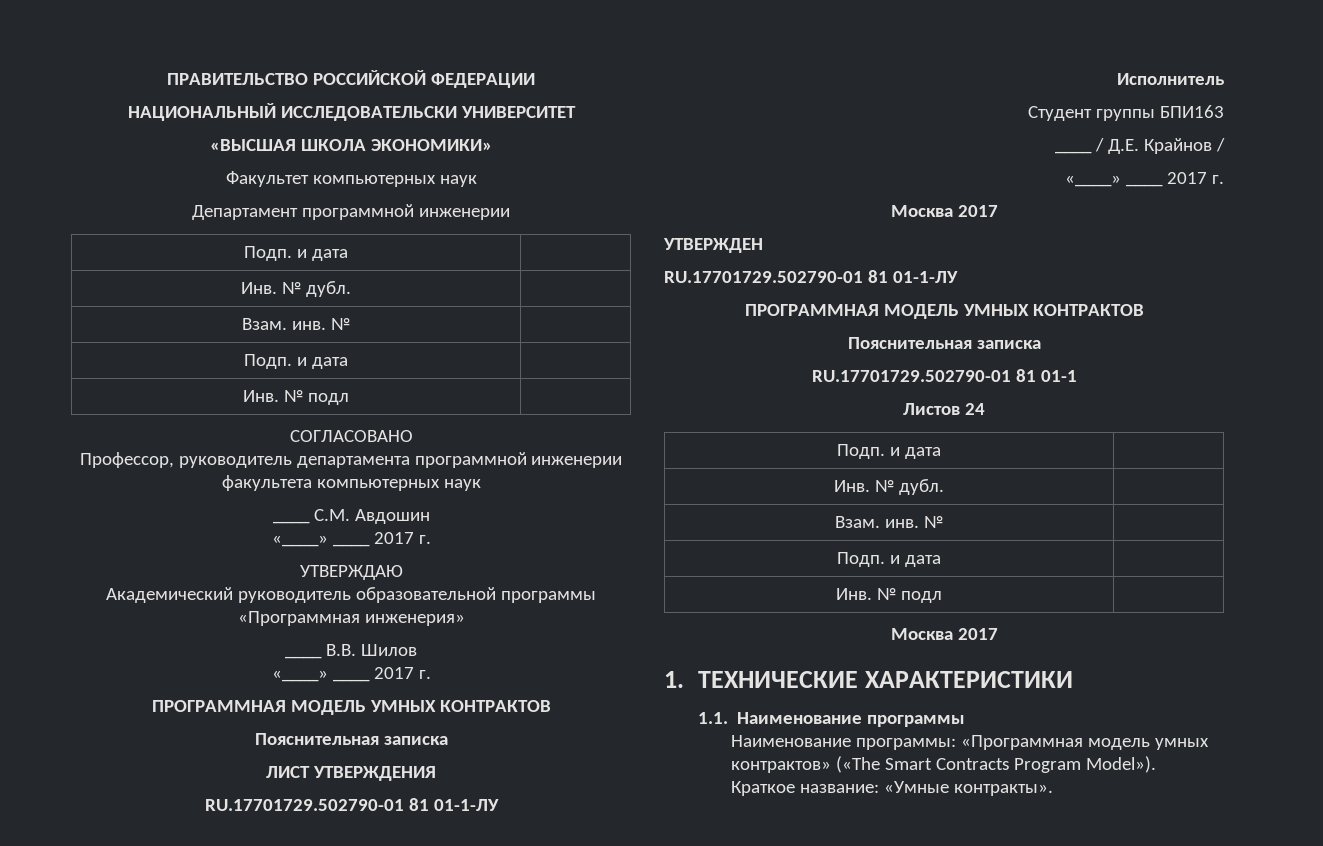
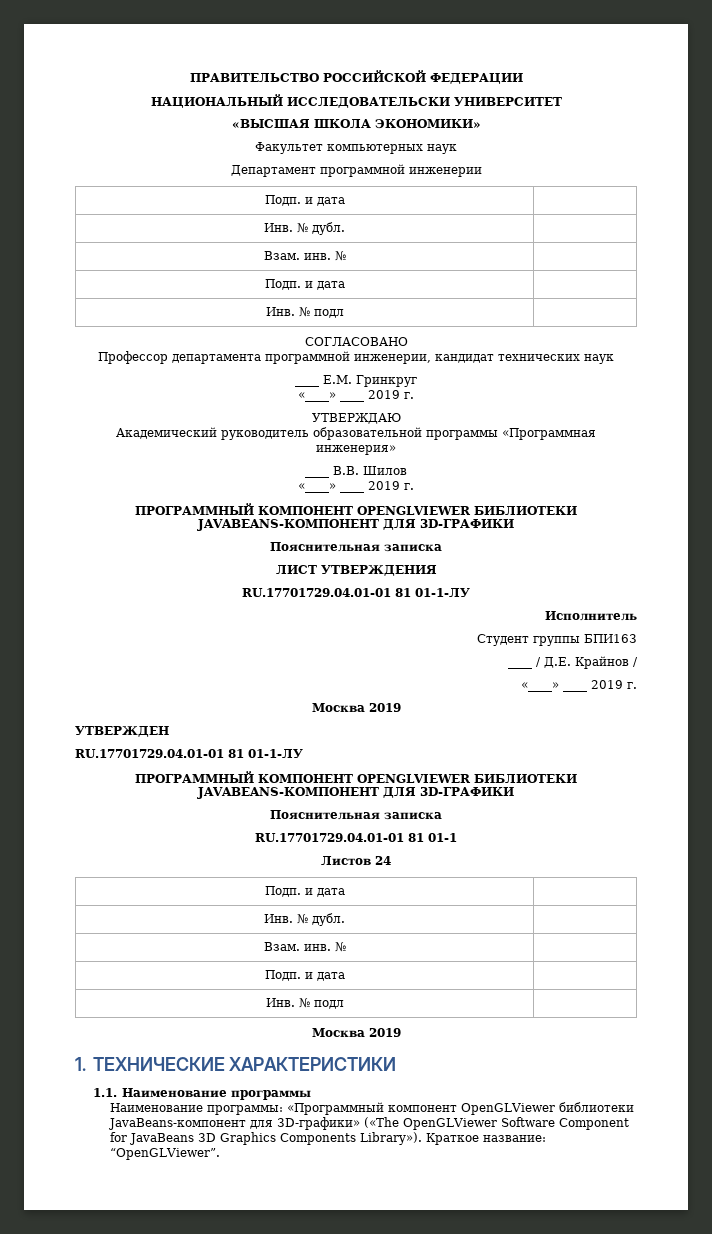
[79,452,623,468] [221,475,440,491] Профессор, руководитель департамента программной инженерии факультета компьютерных -> [98,351,580,364] Профессор департамента программной инженерии, кандидат технических
[313,509,430,524] [271,535,370,547] [373,532,414,544] С.М. Авдошин // «____» ____ 2017 -> [323,375,417,387] [298,392,364,402] [368,390,400,399] Е.М. Гринкруг // «____» ____ 2019
[373,667,431,679] [151,700,551,715] 2017 г. // ПРОГРАММНАЯ МОДЕЛЬ УМНЫХ КОНТРАКТОВ -> [368,481,414,490] [135,503,577,515] [197,519,514,531] 2019 г. // ПРОГРАММНЫЙ КОМПОНЕНТ OPENGLVIEWER БИБЛИОТЕКИ JAVABEANS-КОМПОНЕНТ ДЛЯ 3D-ГРАФИКИ
[204,799,404,811] RU.17701729.502790-01 -> [242,588,392,597] RU.17701729.04.01-01
[1167,172,1208,184] 2017 -> [591,680,623,689] 2019
[957,205,998,217] 2017 -> [368,703,401,712] 2019
[664,270,958,283] [744,304,1144,319] [847,337,1041,349] [811,370,1011,382] RU.17701729.502790-01 81 01-1-ЛУ // ПРОГРАММНАЯ МОДЕЛЬ УМНЫХ КОНТРАКТОВ // Пояснительная записка // RU.17701729.502790-01 -> [75,749,303,758] [135,771,577,783] [197,787,514,799] [270,810,442,820] [255,833,405,842] RU.17701729.04.01-01 81 01-1-ЛУ // ПРОГРАММНЫЙ КОМПОНЕНТ OPENGLVIEWER БИБЛИОТЕКИ JAVABEANS-КОМПОНЕНТ ДЛЯ 3D-ГРАФИКИ // Пояснительная записка // RU.17701729.04.01-01
[957,628,998,640] 2017 -> [368,1028,401,1037] 2019
[961,735,1210,750] [731,756,1157,773] [731,781,1054,796] «Программная модель умных контрактов» («The Smart Contracts Program Model»). Краткое название: «Умные контракты». -> [287,1102,635,1115] [108,1117,630,1130] [110,1132,547,1145] [110,1148,221,1160] «Программный компонент OpenGLViewer библиотеки JavaBeans-компонент для 3D-графики» («The OpenGLViewer Software Component for JavaBeans 3D Graphics Components Library»). Краткое название: “OpenGLViewer”.

